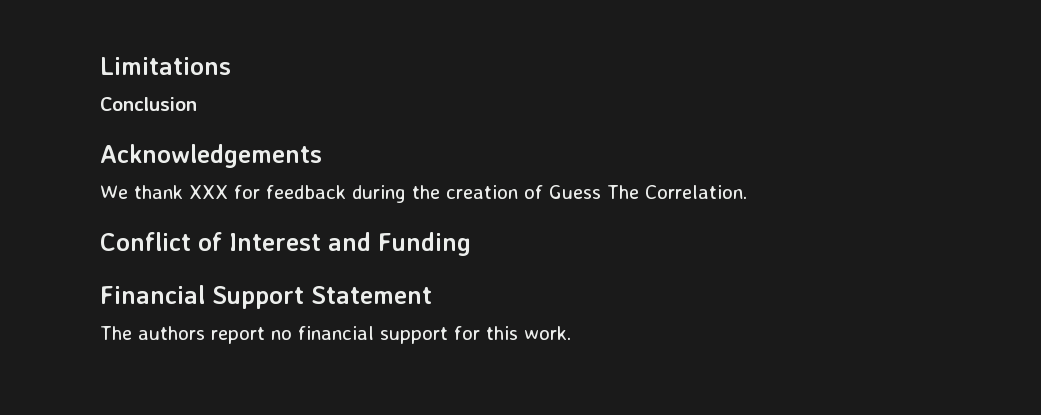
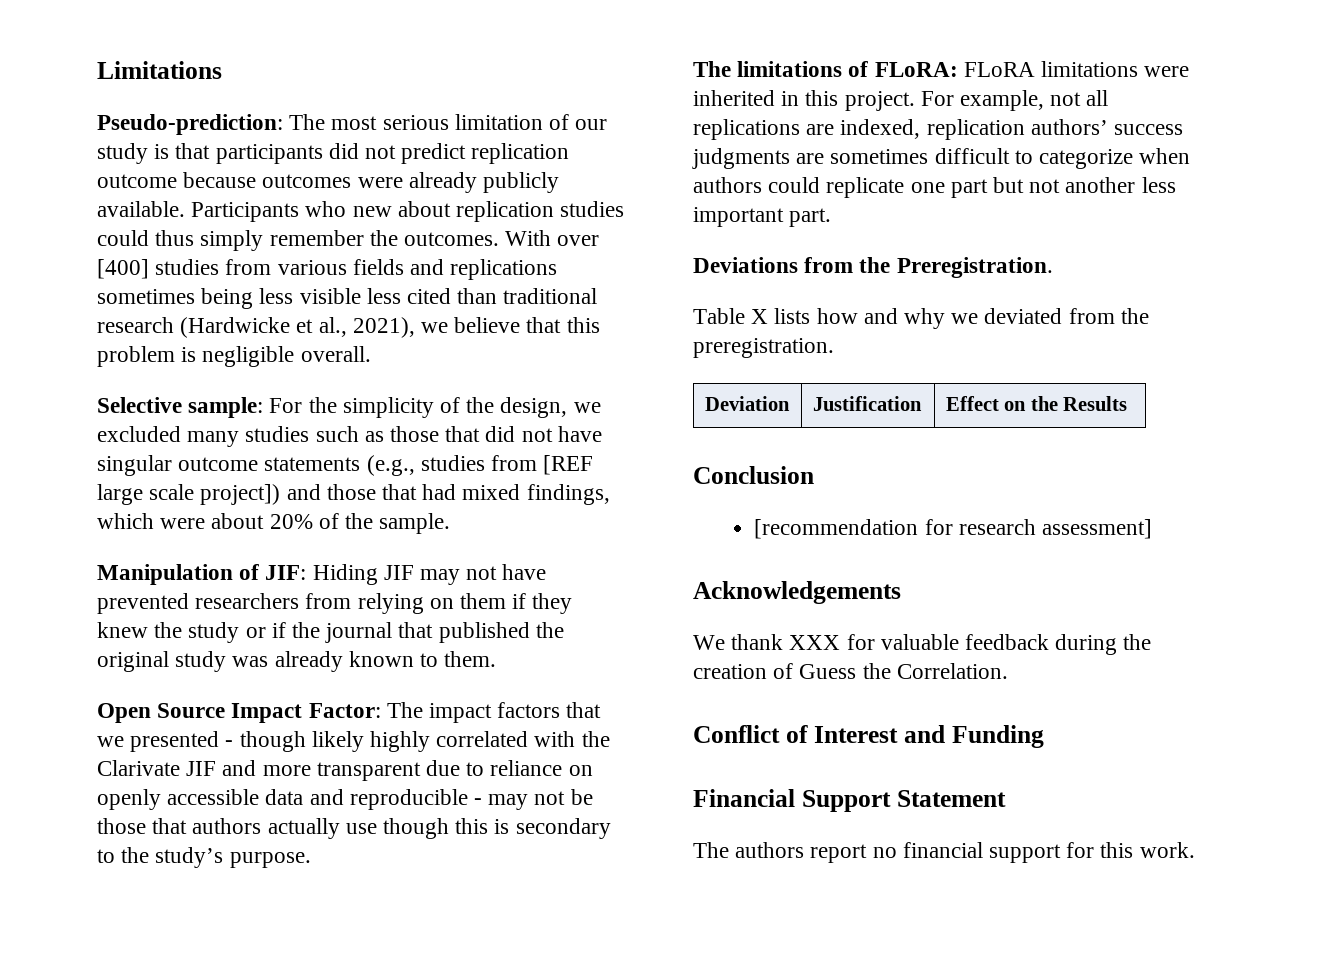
[100,97,197,111] Conclusion -> [97,114,608,135] [97,143,570,164] [97,172,560,193] [97,201,625,222] [97,230,600,251] [97,259,558,280] [97,288,598,309] [97,317,600,338] [97,346,371,367] [97,397,601,418] [97,426,602,447] [97,455,594,476] [97,484,610,505] [97,513,451,534] [97,564,547,585] [97,593,573,614] [97,622,564,643] [97,651,497,672] [97,702,602,723] [97,731,610,752] [97,760,593,781] [97,789,593,810] [97,818,611,839] [97,847,311,868] [693,61,1190,77] [693,90,1109,111] [693,119,1184,140] [692,148,1191,169] [693,177,1176,198] [693,207,832,227] [693,257,1053,278] [693,308,1149,329] [693,338,834,358] [704,396,790,411] [812,396,922,411] [945,396,1128,411] [693,466,814,484] [754,519,1153,539] Pseudo-prediction: The most serious limitation of our study is that participants did not predict replication outcome because outcomes were already publicly available. Participants who new about replication studies could thus simply remember the outcomes. With over [400] studies from various fields and replications sometimes being less visible less cited than traditional research (Hardwicke et al., 2021), we believe that this problem is negligible overall. // Selective sample: For the simplicity of the design, we excluded many studies such as those that did not have singular outcome statements (e.g., studies from [REF large scale project]) and those that had mixed findings, which were about 20% of the sample. // Manipulation of JIF: Hiding JIF may not have prevented researchers from relying on them if they knew the study or if the journal that published the original study was already known to them. // Open Source Impact Factor: The impact factors that we presented - though likely highly correlated with the Clarivate JIF and more transparent due to reliance on openly accessible data and reproducible - may not be those that authors actually use though this is secondary to the study’s purpose. // The limitations of FLoRA: FLoRA limitations were inherited in this project. For example, not all replications are indexed, replication authors’ success judgments are sometimes difficult to categorize when authors could replicate one part but not another less important part. // Deviations from the Preregistration. // Table X lists how and why we deviated from the preregistration. // Deviation | Justification | Effect on the Results // Conclusion // [recommendation for research assessment]
(260, 192) none -> [880,634,959,650] valuable
[606,185,639,199] The -> [862,663,891,679] the

